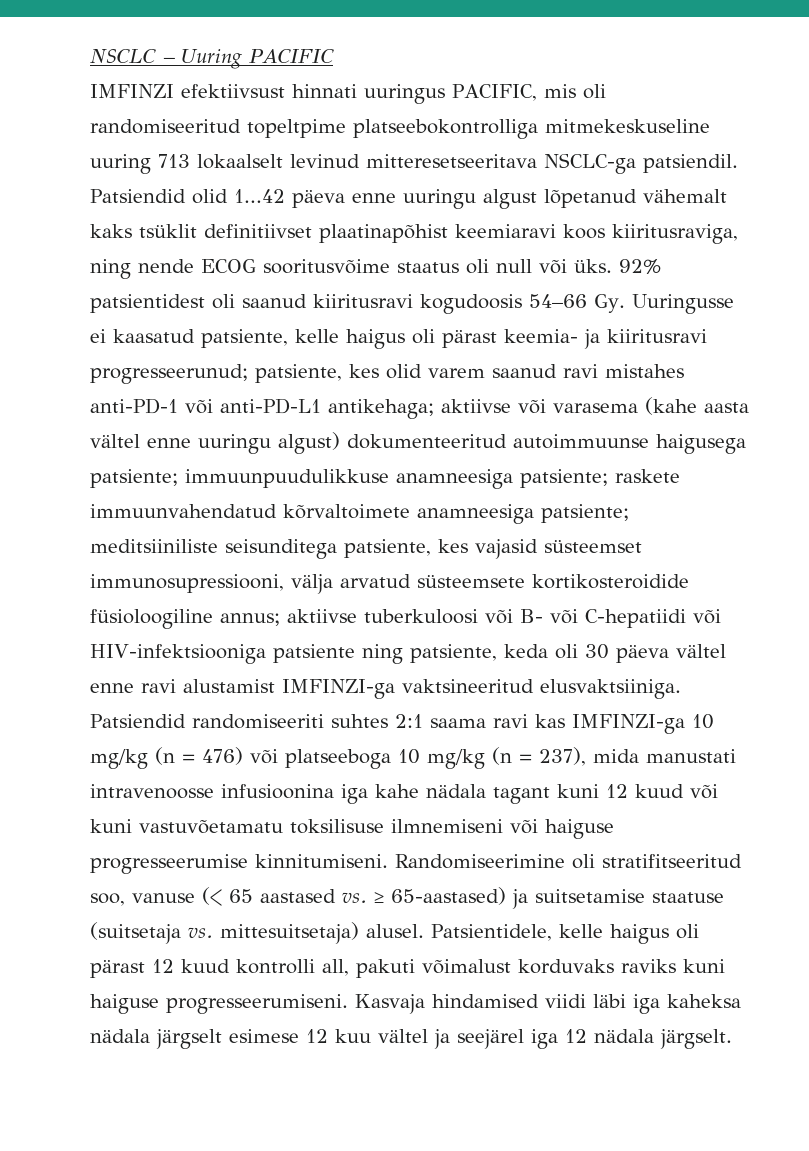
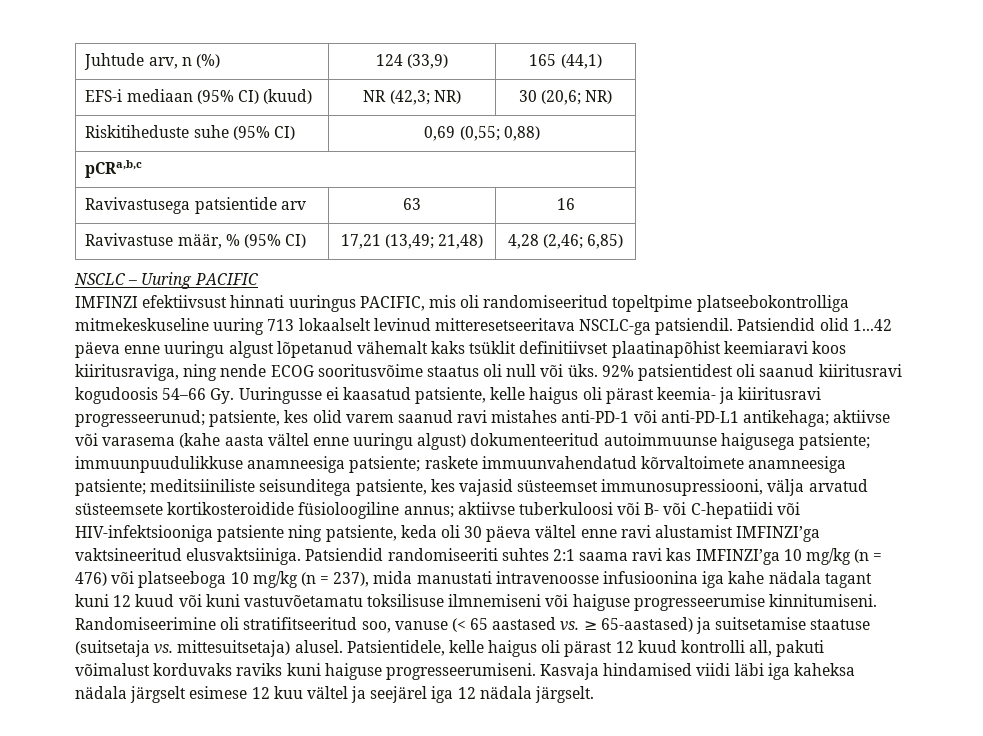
(90, 56) none -> [84,53,221,70] [375,54,449,69] [529,54,602,69] [85,89,313,104] [363,90,461,105] [518,90,613,105] [85,125,296,140] [424,126,540,141] [85,160,143,178] [85,197,306,214] [403,198,422,210] [556,198,575,210] [85,233,307,249] [340,234,484,249] [507,234,624,249] Juhtude arv, n (%) | 124 (33,9) | 165 (44,1) // EFS-i mediaan (95% CI) (kuud) | NR (42,3; NR) | 30 (20,6; NR) // Riskitiheduste suhe (95% CI) | 0,69 (0,55; 0,88) // pCRa,b,c // Ravivastusega patsientide arv | 63 | 16 // Ravivastuse määr, % (95% CI) | 17,21 (13,49; 21,48) | 4,28 (2,46; 6,85) //
[282,679,395,699] IMFINZI-ga -> [736,526,821,542] IMFINZI’ga
[571,714,685,734] IMFINZI-ga -> [695,549,780,565] IMFINZI’ga

